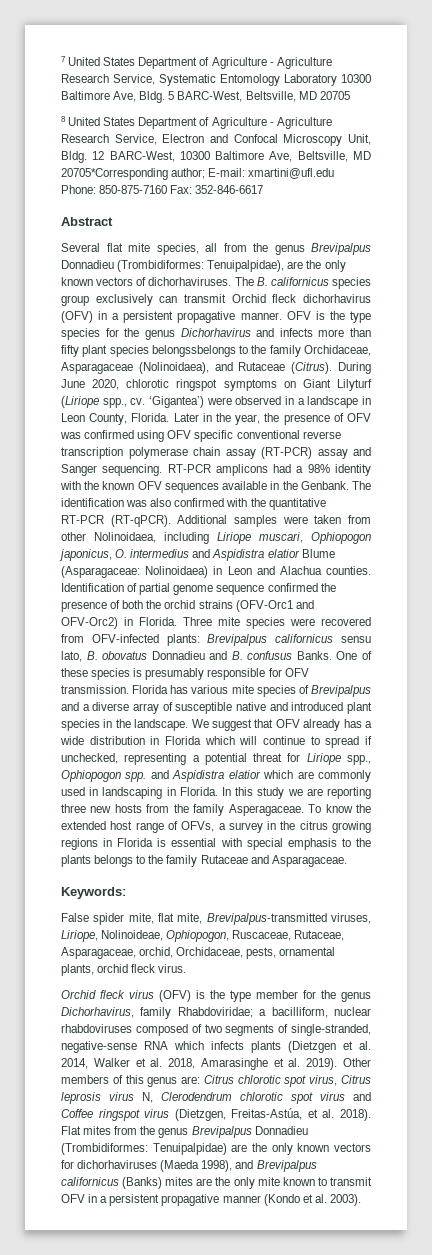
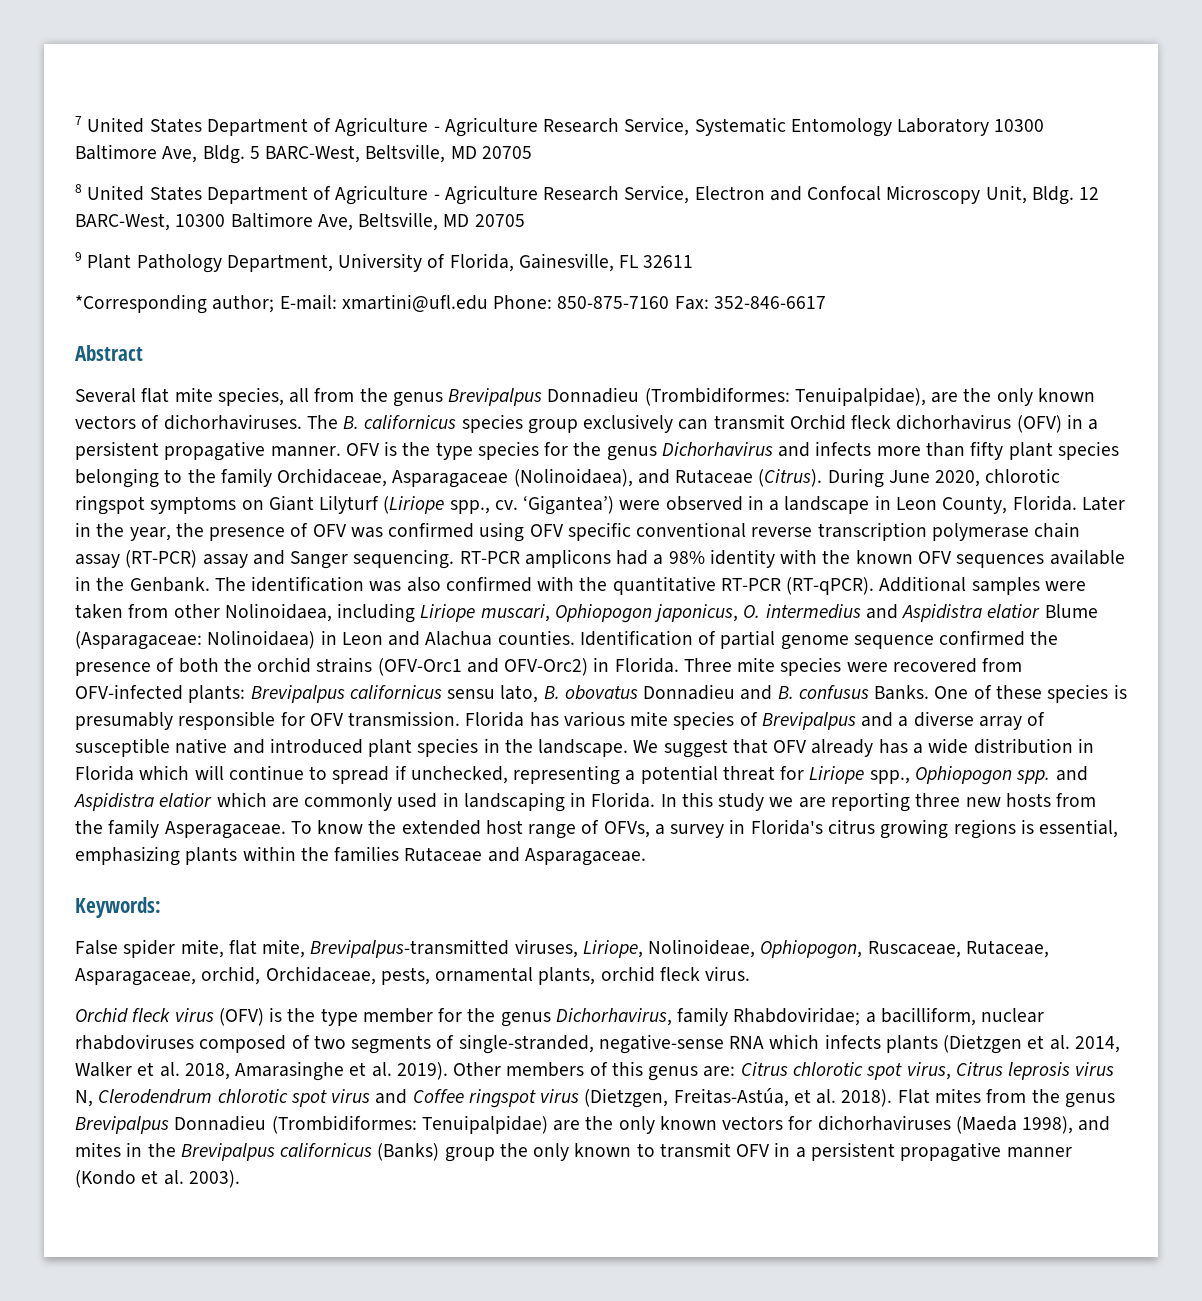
[61,168,168,180] 20705*Corresponding -> [474,214,525,227] [75,252,694,273] [75,294,207,314] 20705 // 9 Plant Pathology Department, University of Florida, Gainesville, FL 32611 // *Corresponding
[151,345,236,357] belongssbelongs -> [75,468,159,488] belonging
[280,821,296,830] the -> [750,819,823,835] Florida's
[103,838,371,850] [61,855,198,867] in Florida is essential with special emphasis to the plants belongs to the family -> [1020,819,1119,838] [75,846,400,866] is essential, emphasizing plants within the families
(254, 1164) none -> [75,1142,176,1157] mites in the
[165,1177,280,1189] mites are the only mite -> [444,1143,570,1162] group the only

